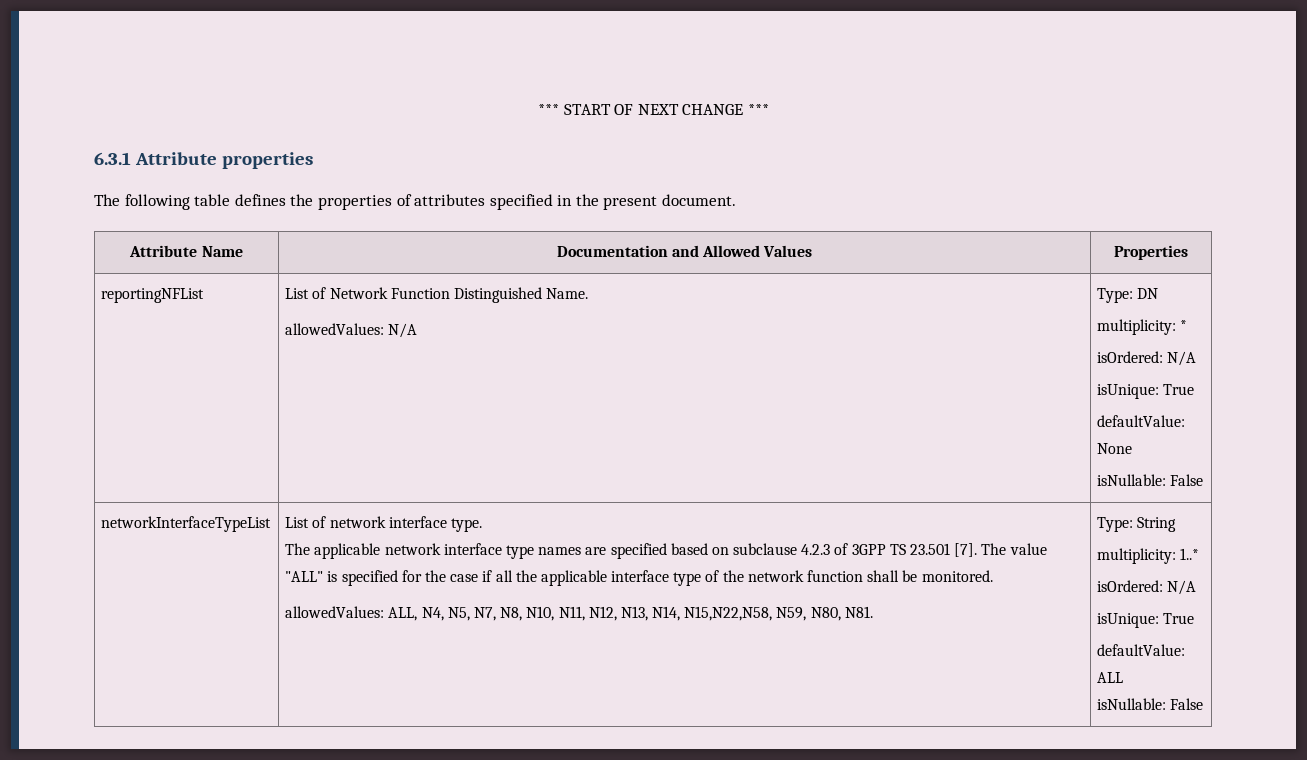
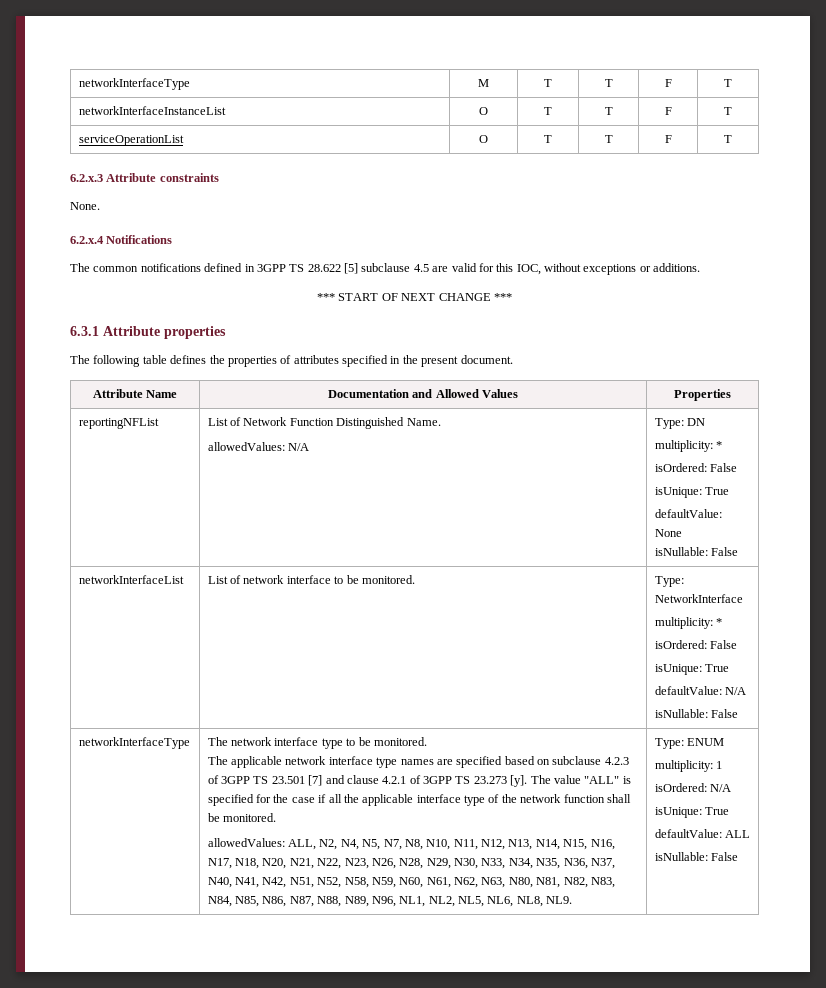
(538, 109) none -> [78,78,190,90] [478,79,489,87] [544,79,552,87] [604,79,613,87] [664,79,672,87] [724,79,732,87] [78,106,226,115] [479,107,488,115] [544,107,552,115] [604,107,613,115] [664,107,672,115] [724,107,732,115] [78,135,184,146] [479,135,488,143] [544,135,552,143] [604,135,613,143] [664,135,672,143] [724,135,732,143] [70,173,219,182] [70,202,100,210] [70,235,173,244] [70,263,701,275] networkInterfaceType | M | T | T | F | T // networkInterfaceInstanceList | O | T | T | F | T // serviceOperationList | O | T | T | F | T // 6.2.x.3 Attribute constraints // None. // 6.2.x.4 Notifications // The common notifications defined in 3GPP TS 28.622 [5] subclause 4.5 are valid for this IOC, without exceptions or additions. //
[1167,351,1197,366] N/A -> [709,463,737,472] False
[101,516,272,532] networkInterfaceTypeList -> [78,575,184,584] networkInterfaceList
[450,518,482,532] type. -> [334,575,415,584] [654,576,684,587] [654,594,743,603] [654,617,722,629] [654,640,737,649] [654,664,729,675] [654,686,746,695] [654,709,738,718] [78,737,190,749] [207,737,427,749] to be monitored. | Type: NetworkInterface // multiplicity: * // isOrdered: False // isUnique: True // defaultValue: N/A // isNullable: False // networkInterfaceType | The network interface type to be monitored.
[954,543,978,557] [7]. -> [308,775,528,787] [7] and clause 4.2.1 of 3GPP TS 23.273 [y].
(418, 614) none -> [319,839,338,850] N2,
[684,606,873,621] [1097,517,1177,532] [1097,548,1200,564] N15,N22,N58, N59, N80, N81. | Type: String // multiplicity: 1..* -> [563,839,615,850] [207,858,615,869] [207,877,615,888] [207,896,573,907] [654,738,724,749] [654,760,722,772] N15, N16, N17, N18, N20, N21, N22, N23, N26, N28, N29, N30, N33, N34, N35, N36, N37, N40, N41, N42, N51, N52, N58, N59, N60, N61, N62, N63, N80, N81, N82, N83, N84, N85, N86, N87, N88, N89, N96, NL1, NL2, NL5, NL6, NL8, NL9. | Type: ENUM // multiplicity: 1

